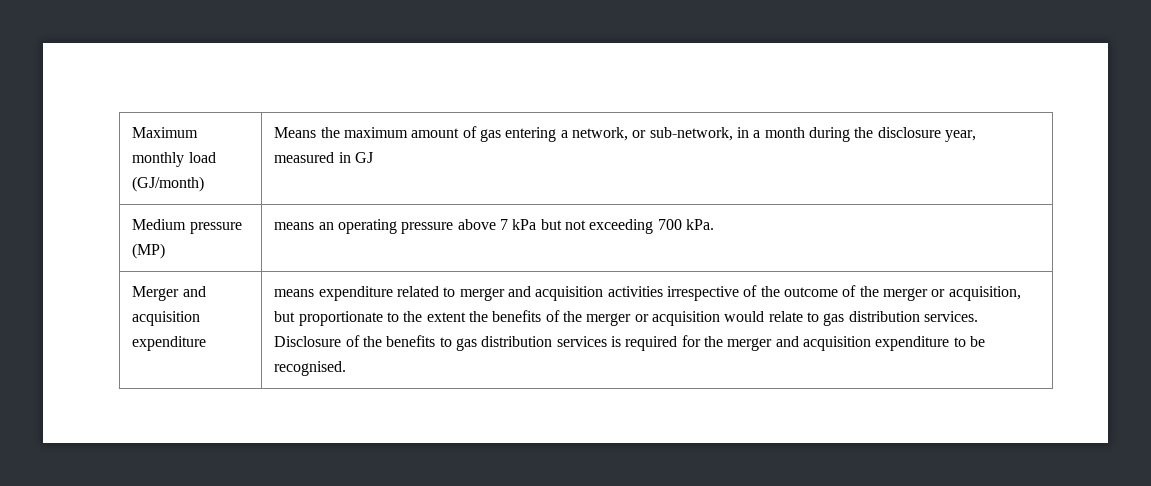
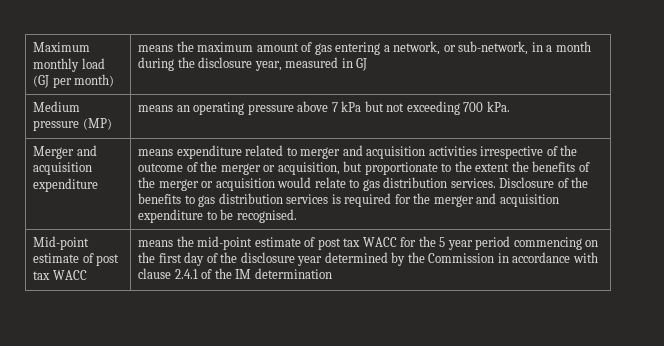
[132,176,205,192] [274,127,317,138] (GJ/month) | Means -> [33,74,115,88] [138,45,174,52] (GJ per month) | means
(347, 368) none -> [33,236,90,250] [33,253,120,266] [33,270,87,280] [138,236,599,250] [138,252,598,266] [138,268,332,279] // Mid-point estimate of post tax WACC | means the mid-point estimate of post tax WACC for the 5 year period commencing on the first day of the disclosure year determined by the Commission in accordance with clause 2.4.1 of the IM determination

